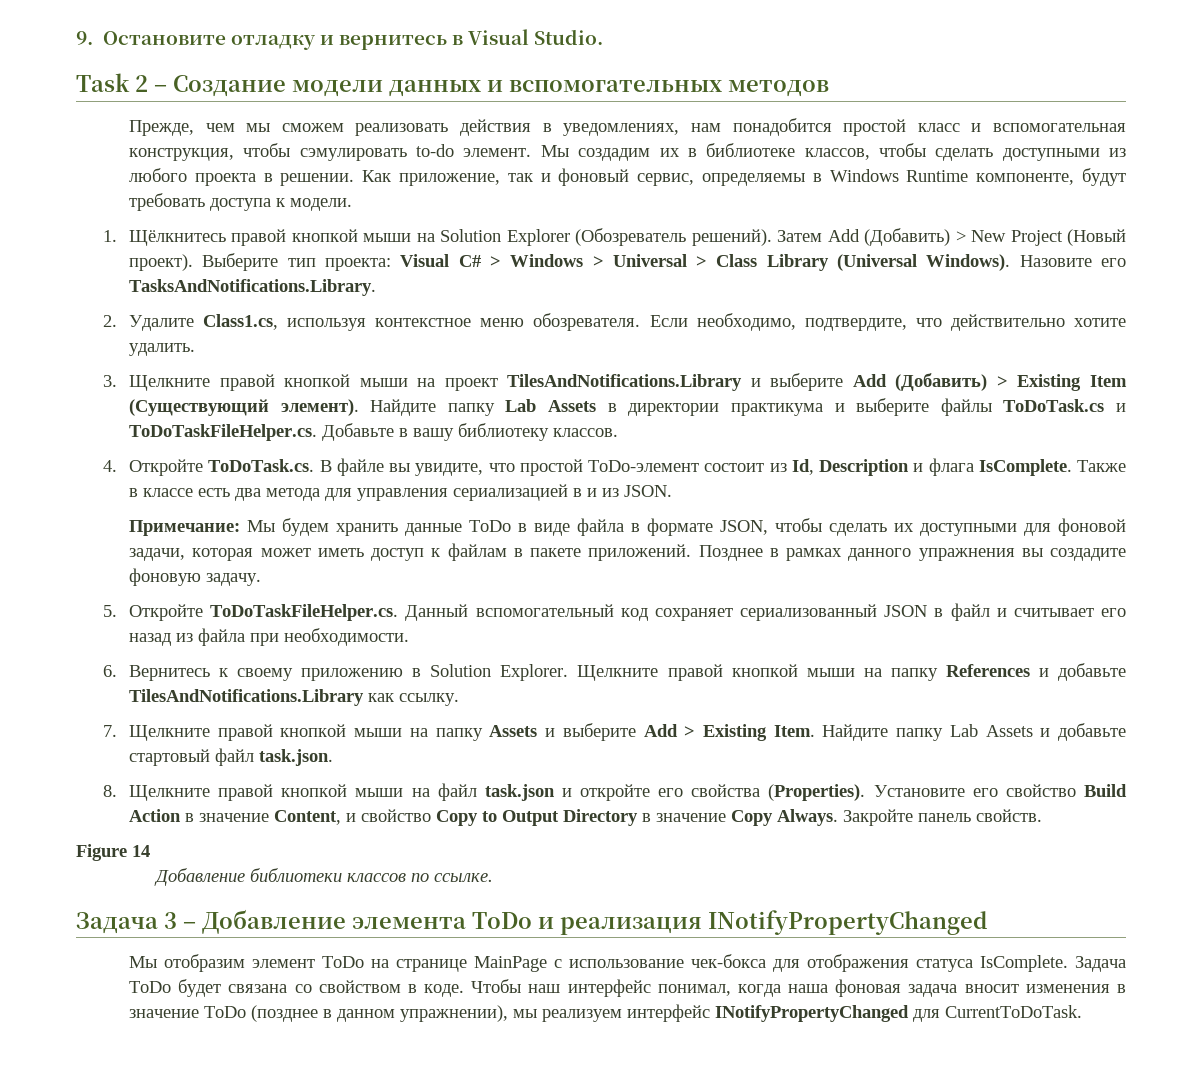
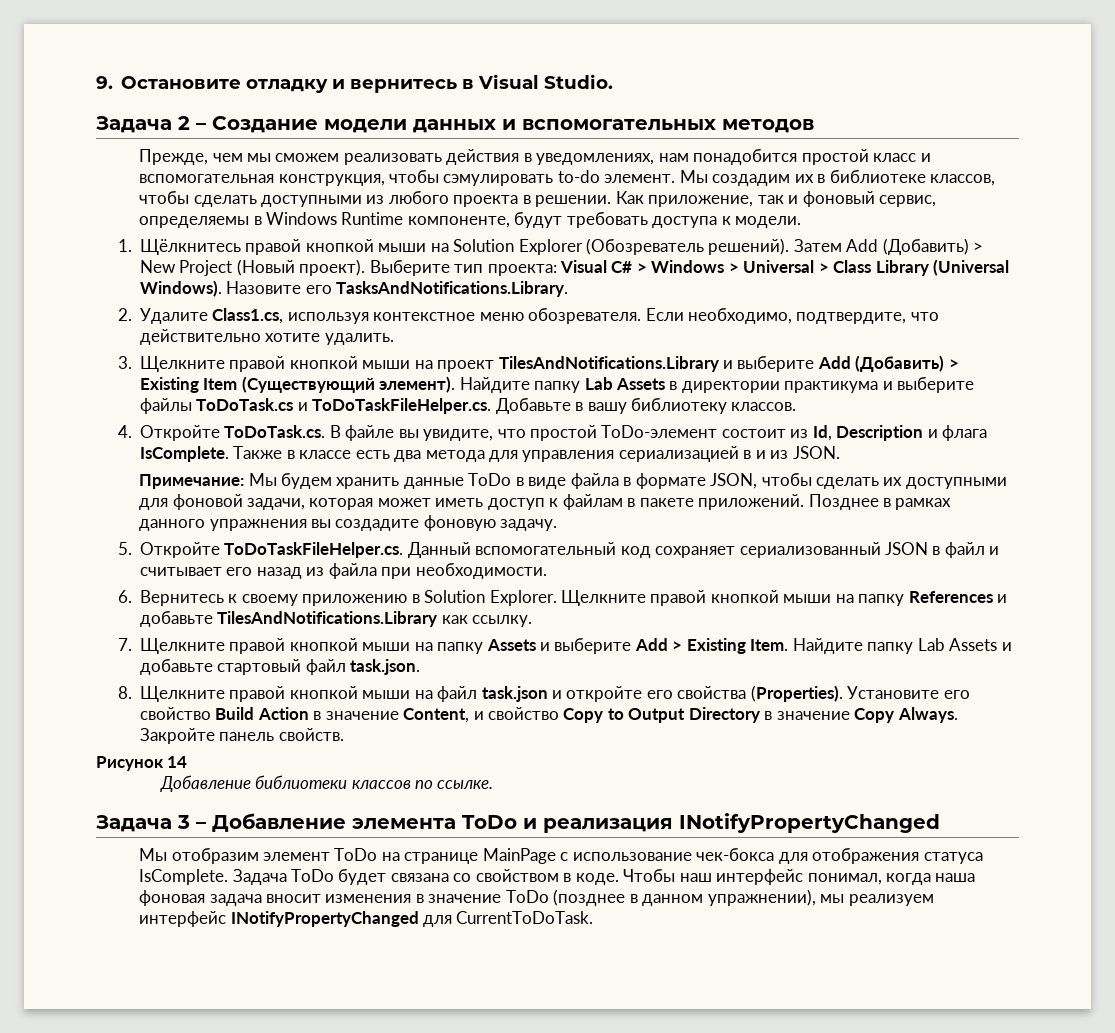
[76,73,130,92] Task -> [96,116,172,133] Задача
[76,844,127,861] Figure -> [96,756,164,771] Рисунок

